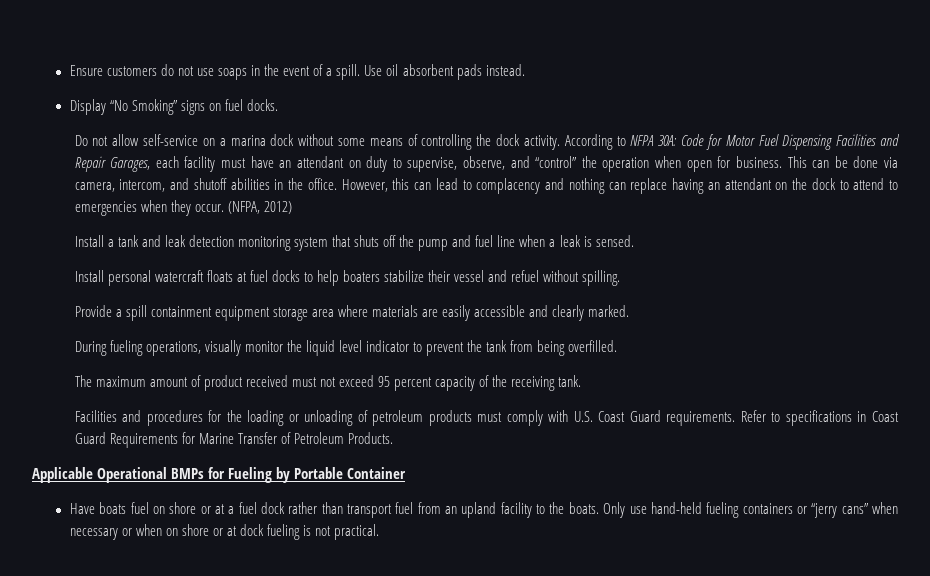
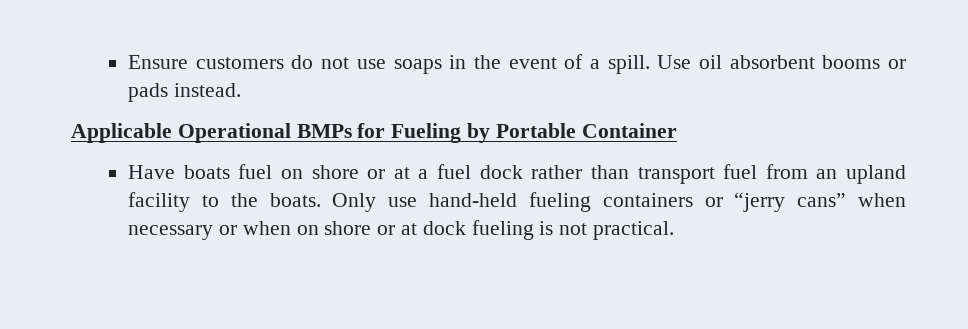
(454, 70) none -> [822,55,907,69] booms or
[69,99,279,115] [74,134,900,150] [74,156,899,172] [74,178,898,194] [74,200,292,216] [74,235,634,251] [74,270,621,286] [74,305,630,321] [74,340,618,356] [74,375,582,391] [74,410,899,426] [74,432,393,448] // Display “No Smoking” signs on fuel docks. // Do not allow self-service on a marina dock without some means of controlling the dock activity. According to NFPA 30A: Code for Motor Fuel Dispensing Facilities and Repair Garages, each facility must have an attendant on duty to supervise, observe, and “control” the operation when open for business. This can be done via camera, intercom, and shutoff abilities in the office. However, this can lead to complacency and nothing can replace having an attendant on the dock to attend to emergencies when they occur. (NFPA, 2012) // Install a tank and leak detection monitoring system that shuts off the pump and fuel line when a leak is sensed. // Install personal watercraft floats at fuel docks to help boaters stabilize their vessel and refuel without spilling. // Provide a spill containment equipment storage area where materials are easily accessible and clearly marked. // During fueling operations, visually monitor the liquid level indicator to prevent the tank from being overfilled. // The maximum amount of product received must not exceed 95 percent capacity of the receiving tank. // Facilities and procedures for the loading or unloading of petroleum products must comply with U.S. Coast Guard requirements. Refer to specifications in Coast Guard Requirements for Marine Transfer of Petroleum Products. -> (241, 90) none

